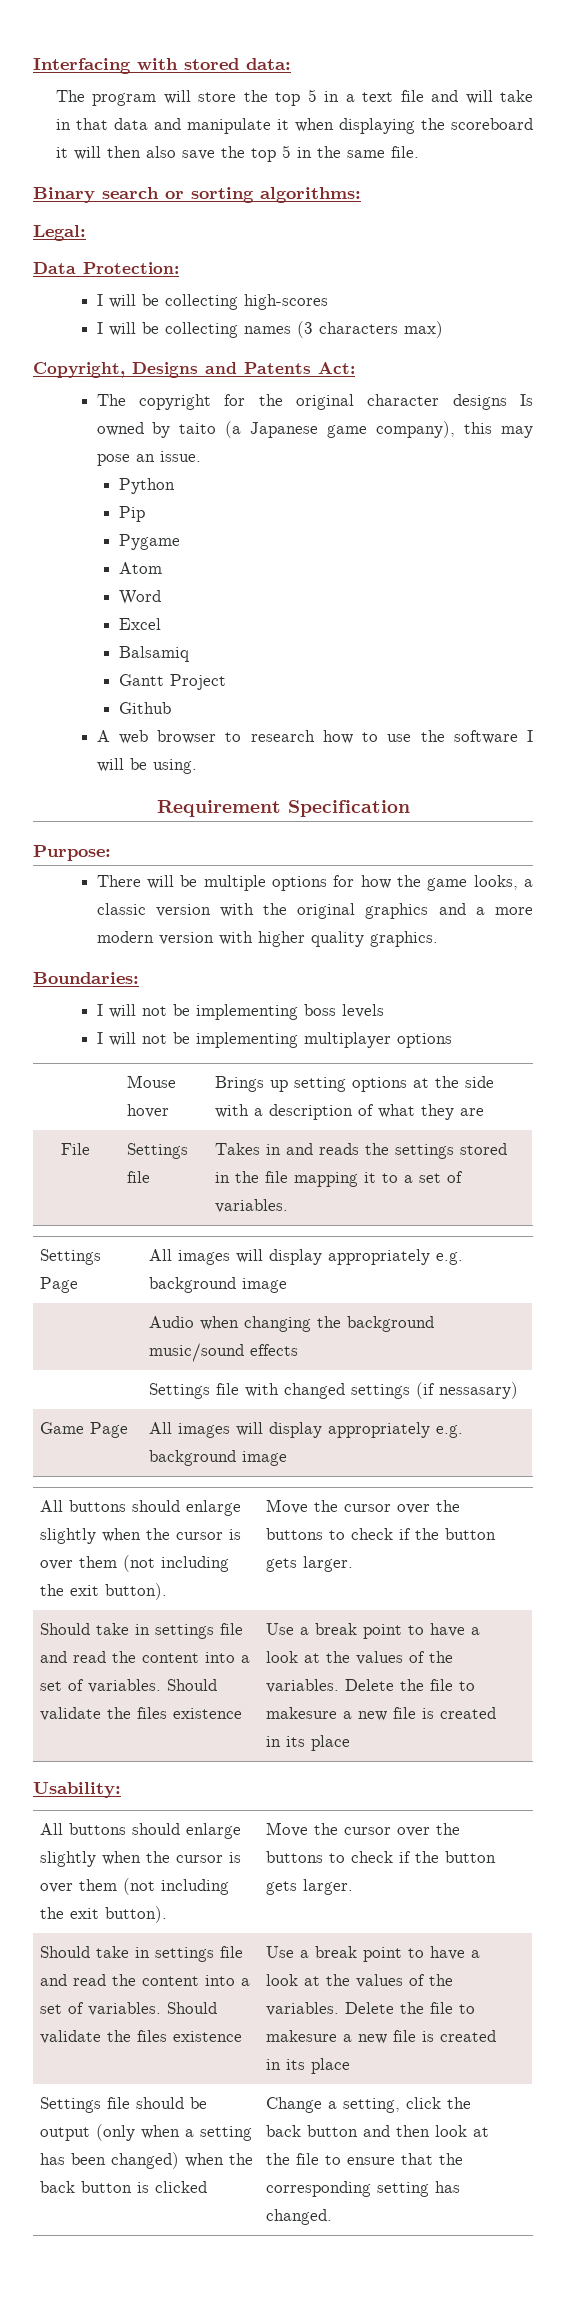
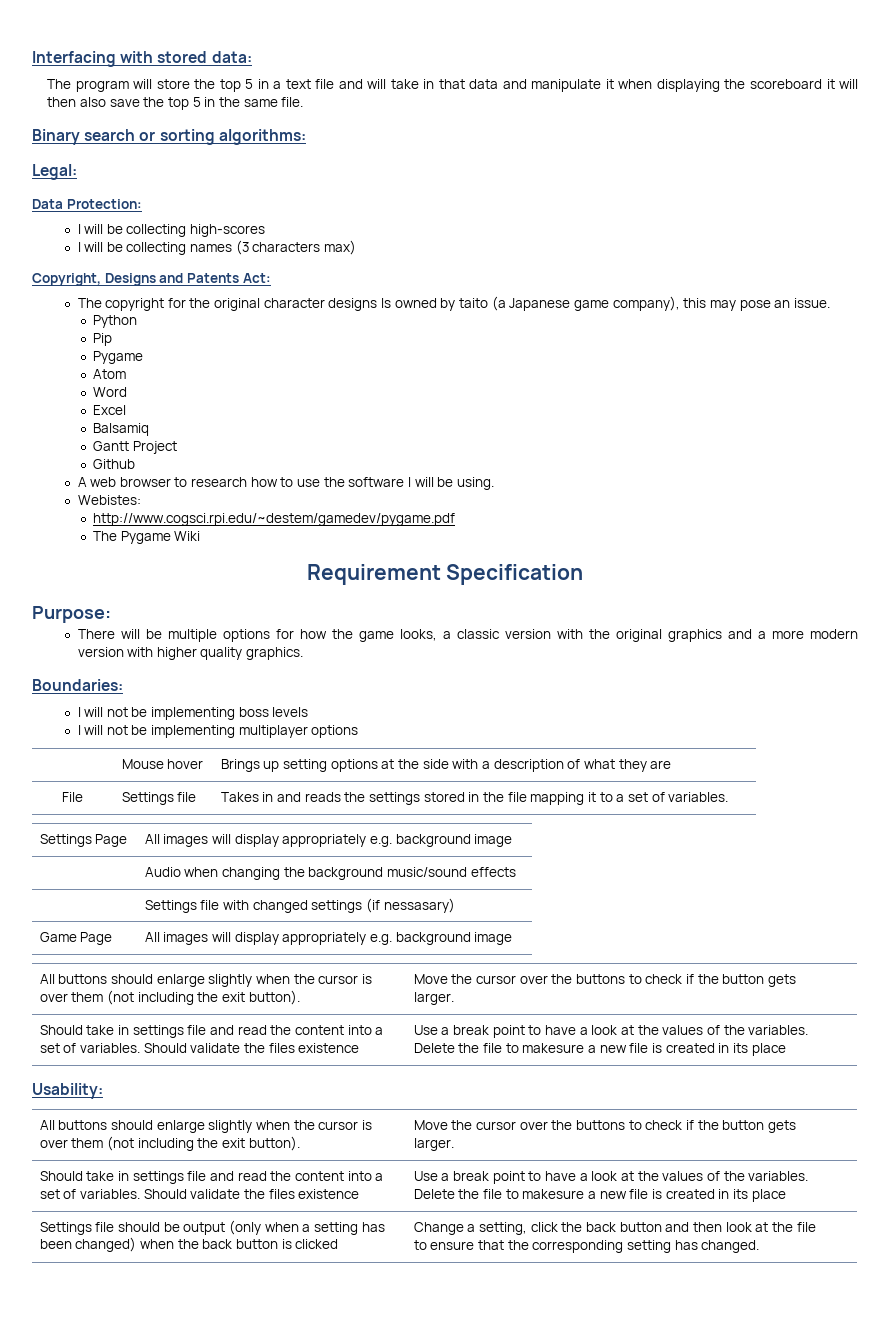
(197, 766) none -> [77,495,141,505] [92,513,455,526] [92,531,201,544] // Webistes: // http://www.cogsci.rpi.edu/~destem/gamedev/pygame.pdf // The Pygame Wiki

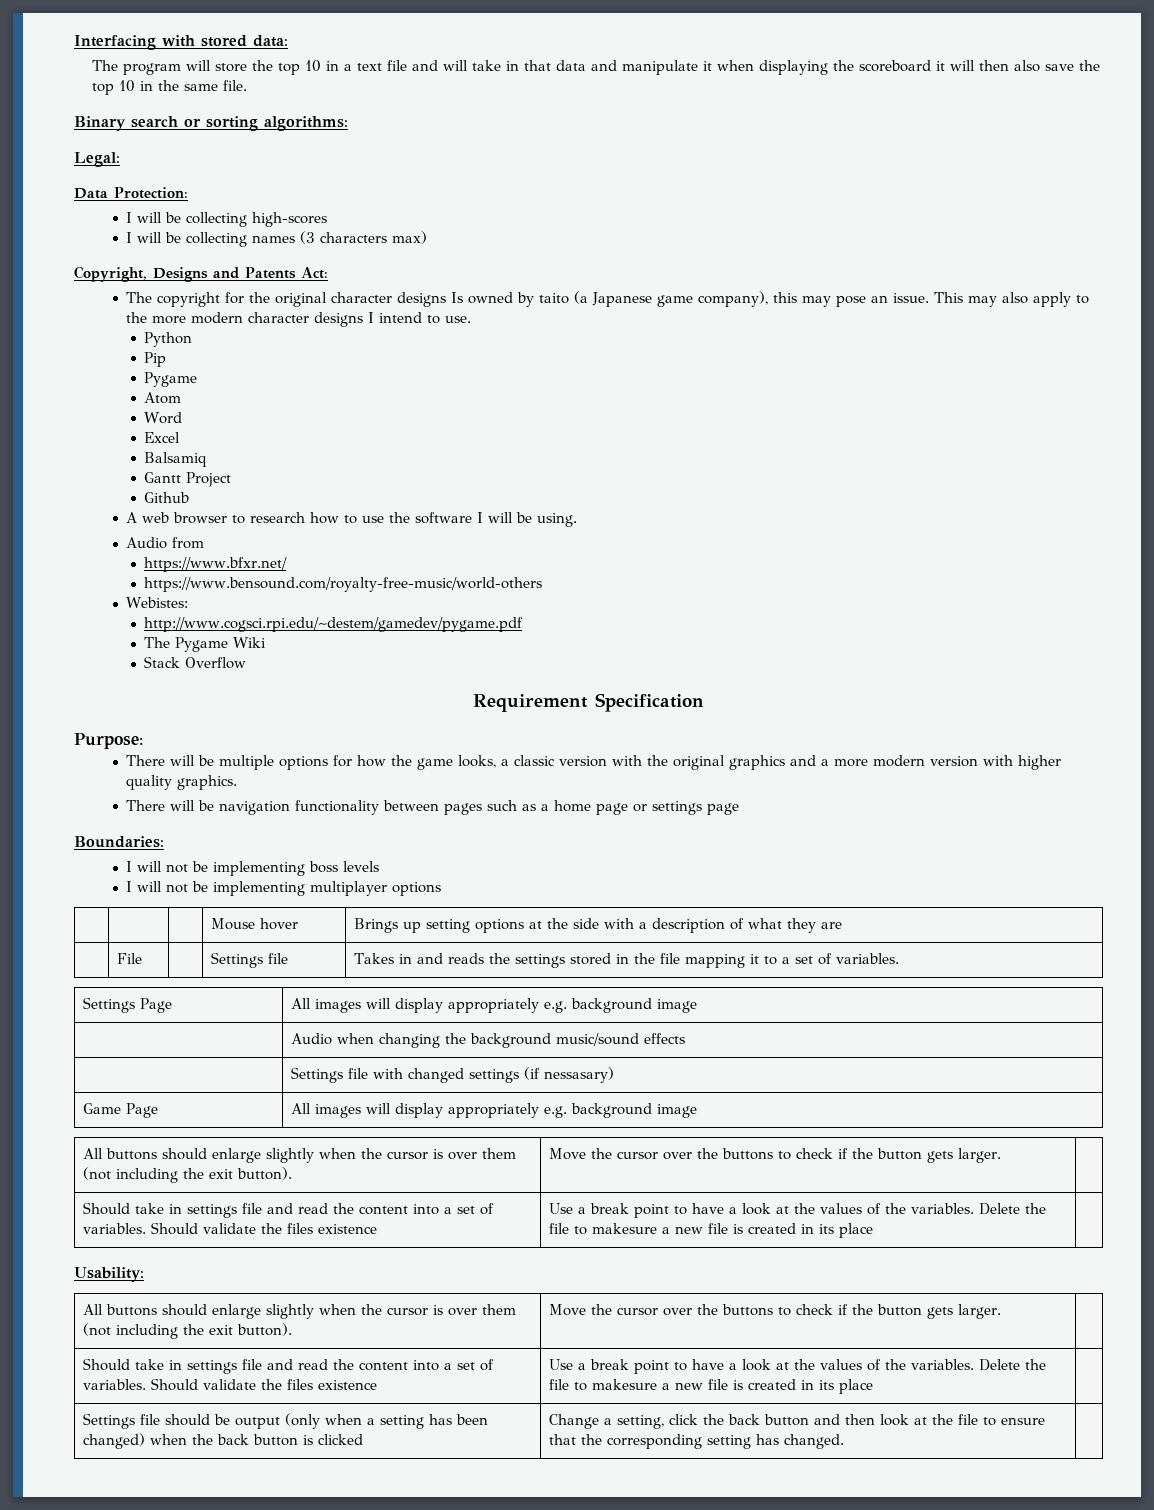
[245,79,254,89] 5 -> [304,60,321,72] 10
[192,97,201,107] 5 -> [118,80,135,92] 10
(830, 303) none -> [934,292,1090,307] [126,312,472,327] This may also apply to the more modern character designs I intend to use.
(494, 483) none -> [126,537,205,549] [144,557,288,572] [144,577,543,592] // Audio from // https://www.bfxr.net/ // https://www.bensound.com/royalty-free-music/world-others
(201, 536) none -> [144,656,247,669] // Stack Overflow
(304, 653) none -> [126,800,740,815] // There will be navigation functionality between pages such as a home page or settings page

